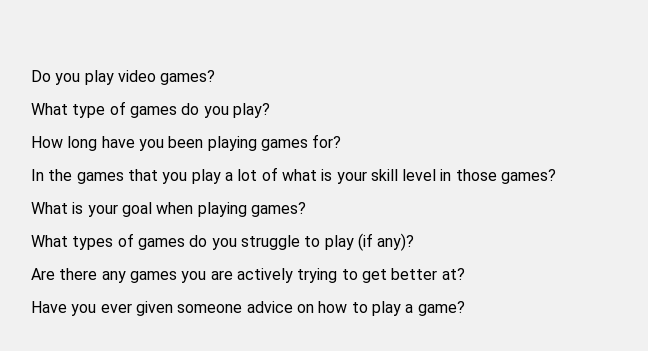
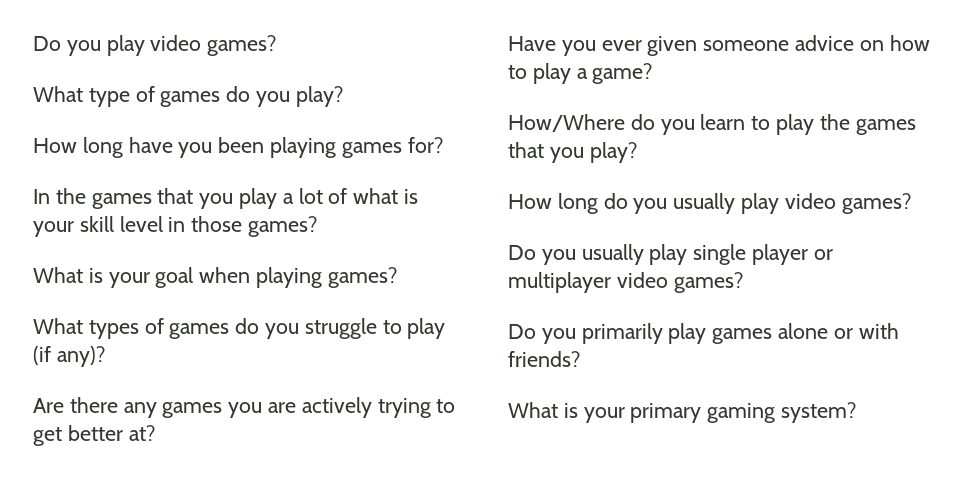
(465, 308) none -> [508,114,916,135] [508,142,637,163] [508,193,911,214] [508,244,833,265] [508,272,743,293] [508,323,899,344] [508,351,580,367] [508,402,857,423] // How/Where do you learn to play the games that you play? // How long do you usually play video games? // Do you usually play single player or multiplayer video games? // Do you primarily play games alone or with friends? // What is your primary gaming system?

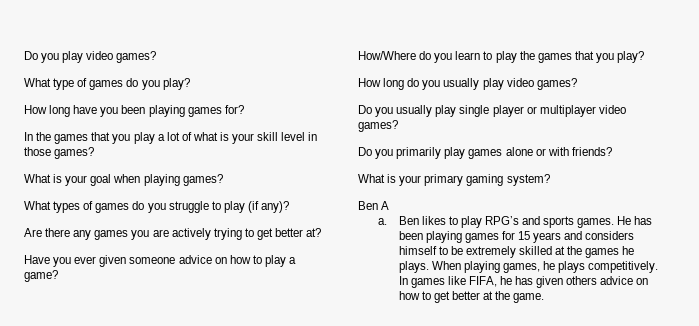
(857, 412) none -> [358,201,390,210] [378,216,653,228] [398,231,635,243] [398,246,635,258] [398,261,659,273] [398,276,649,288] [398,291,545,303] // Ben A // a. Ben likes to play RPG’s and sports games. He has been playing games for 15 years and considers himself to be extremely skilled at the games he plays. When playing games, he plays competitively. In games like FIFA, he has given others advice on how to get better at the game.

